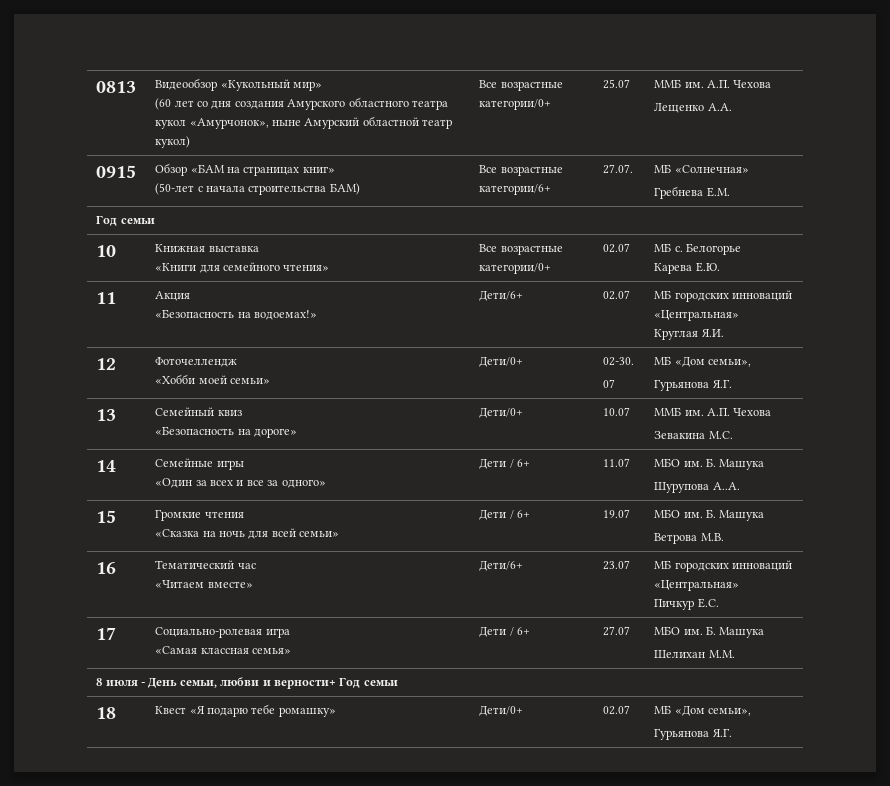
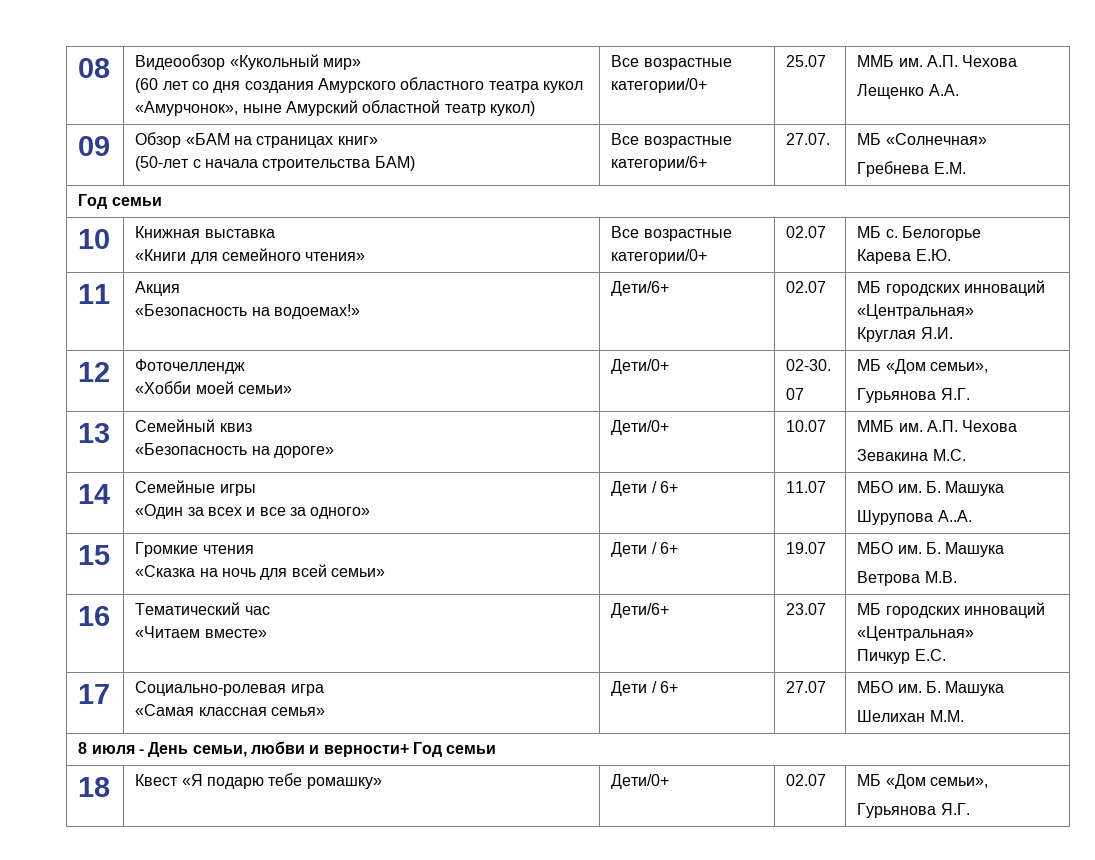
[96,81,137,93] 0813 -> [78,58,111,78] 08
[96,165,137,178] 0915 -> [78,136,111,156] 09

